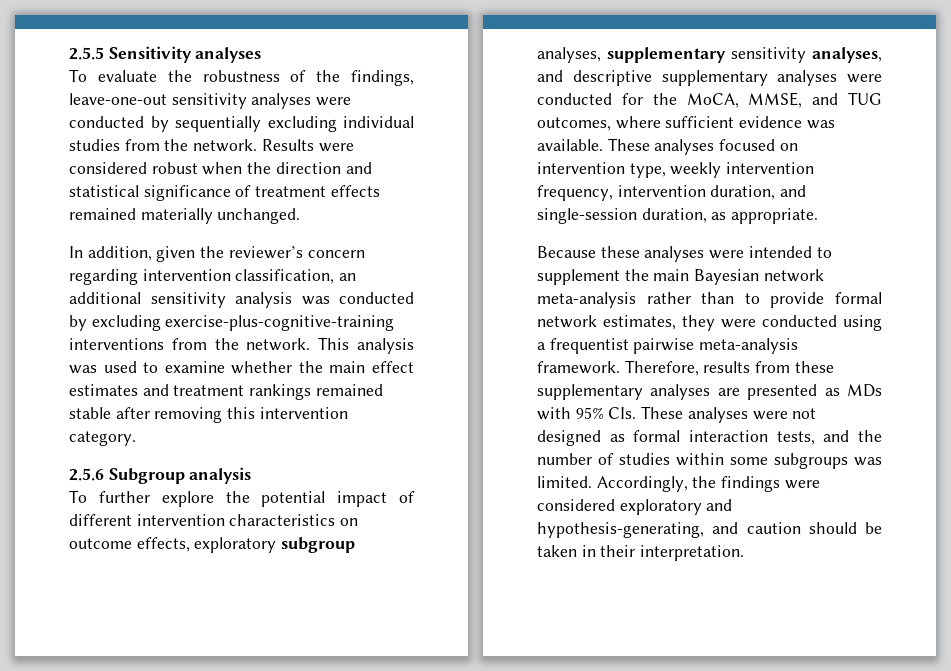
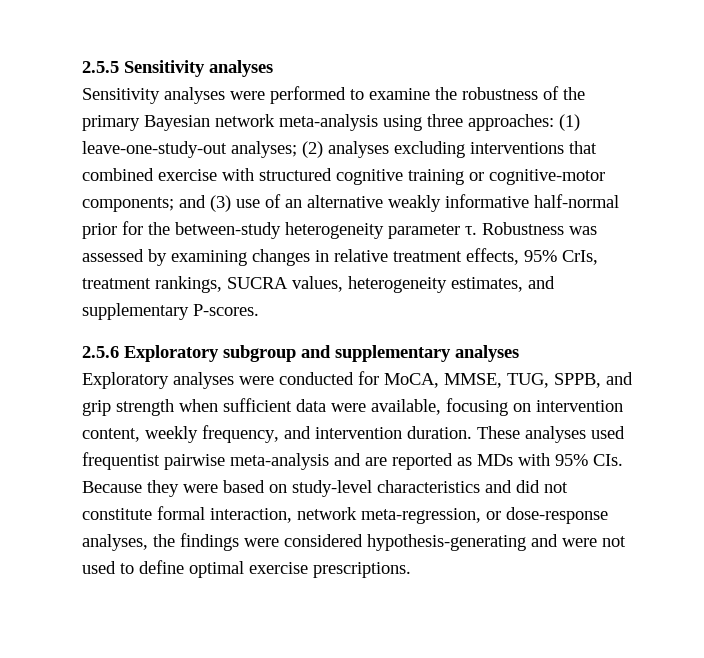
[69,69,414,86] [69,93,352,109] [69,116,414,132] [69,139,354,152] [69,162,372,175] [69,185,380,201] [69,208,301,224] [69,246,365,262] [69,269,357,285] [69,292,414,308] [69,315,395,331] [69,337,415,354] [69,361,414,374] [69,384,383,400] [69,407,348,423] [69,431,136,446] [69,467,252,484] [69,490,415,507] [69,514,359,526] [69,537,356,553] [537,47,882,63] [537,70,768,86] To evaluate the robustness of the findings, leave-one-out sensitivity analyses were conducted by sequentially excluding individual studies from the network. Results were considered robust when the direction and statistical significance of treatment effects remained materially unchanged. // In addition, given the reviewer’s concern regarding intervention classification, an additional sensitivity analysis was conducted by excluding exercise-plus-cognitive-training interventions from the network. This analysis was used to examine whether the main effect estimates and treatment rankings remained stable after removing this intervention category. // 2.5.6 Subgroup analysis // To further explore the potential impact of different intervention characteristics on outcome effects, exploratory subgroup analyses, supplementary sensitivity analyses, and descriptive supplementary -> [82,86,585,104] [82,114,580,131] [82,141,597,158] [82,168,605,185] [82,194,619,212] [82,221,597,239] [82,248,598,266] [82,276,555,293] [82,303,259,320] [82,345,519,362] [82,372,169,389] Sensitivity analyses were performed to examine the robustness of the primary Bayesian network meta-analysis using three approaches: (1) leave-one-study-out analyses; (2) analyses excluding interventions that combined exercise with structured cognitive training or cognitive-motor components; and (3) use of an alternative weakly informative half-normal prior for the between-study heterogeneity parameter τ. Robustness was assessed by examining changes in relative treatment effects, 95% CrIs, treatment rankings, SUCRA values, heterogeneity estimates, and supplementary P-scores. // 2.5.6 Exploratory subgroup and supplementary analyses // Exploratory
[652,93,677,105] the -> (379, 378) none
[812,92,882,105] [537,116,835,131] [537,138,798,155] [537,162,815,178] [537,185,807,201] [537,208,819,224] [537,246,832,262] [537,269,824,285] [537,292,882,308] [537,315,882,331] [537,338,799,354] [537,360,834,376] [537,384,818,400] and TUG outcomes, where sufficient evidence was available. These analyses focused on intervention type, weekly intervention frequency, intervention duration, and single-session duration, as appropriate. // Because these analyses were intended to supplement the main Bayesian network meta-analysis rather than to provide formal network estimates, they were conducted using a frequentist pairwise meta-analysis framework. Therefore, results from these supplementary analyses are presented -> [507,372,633,388] [82,398,623,416] [82,425,625,443] [82,452,453,470] TUG, SPPB, and grip strength when sufficient data were available, focusing on intervention content, weekly frequency, and intervention duration. These analyses used frequentist pairwise meta-analysis and are reported
[641,406,817,423] [537,430,882,446] [537,453,882,469] [537,476,820,492] [537,499,733,515] [537,522,882,538] [537,545,745,561] These analyses were not designed as formal interaction tests, and the number of studies within some subgroups was limited. Accordingly, the findings were considered exploratory and hypothesis-generating, and caution should be taken in their interpretation. -> [82,480,568,497] [82,506,608,524] [82,533,626,551] [82,560,411,578] Because they were based on study-level characteristics and did not constitute formal interaction, network meta-regression, or dose-response analyses, the findings were considered hypothesis-generating and were not used to define optimal exercise prescriptions.

